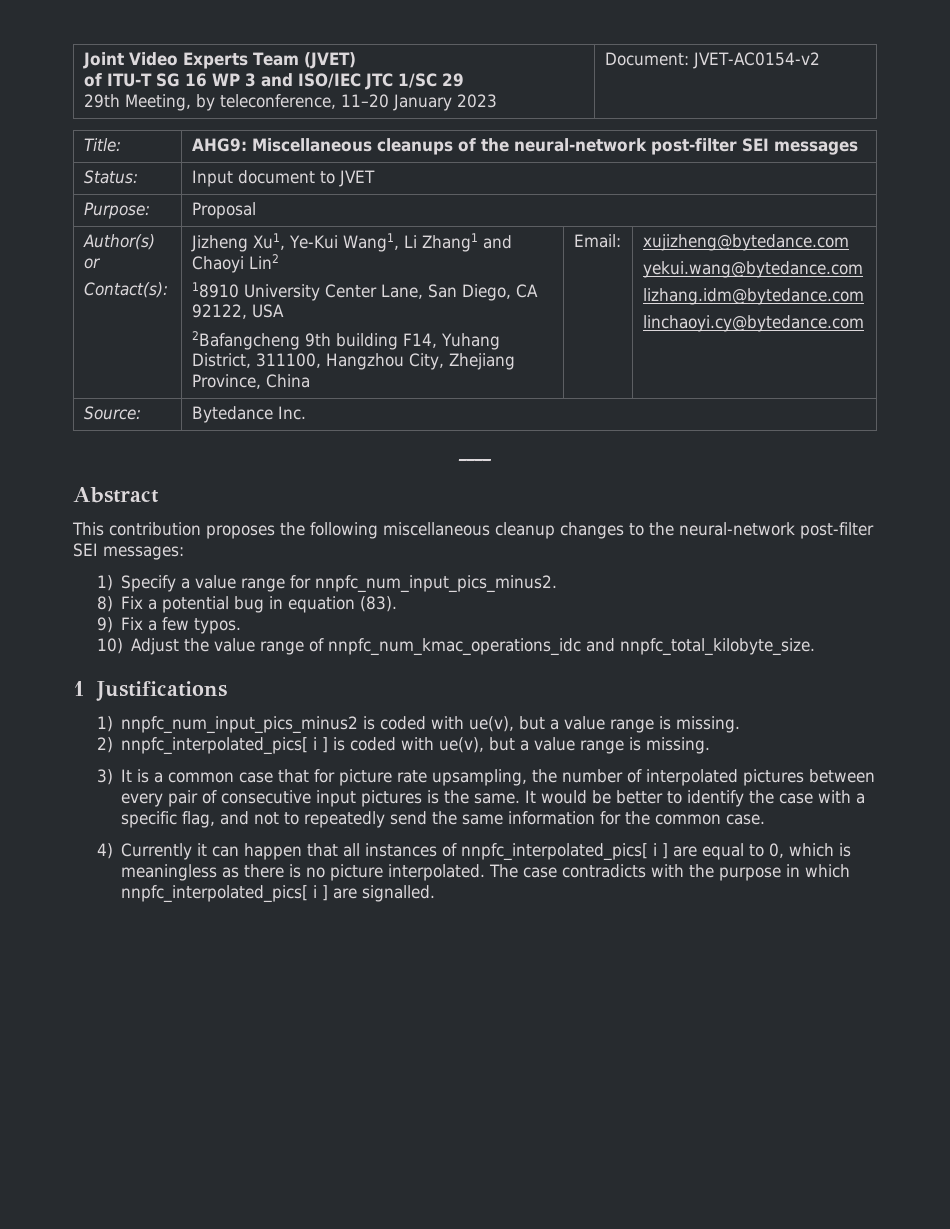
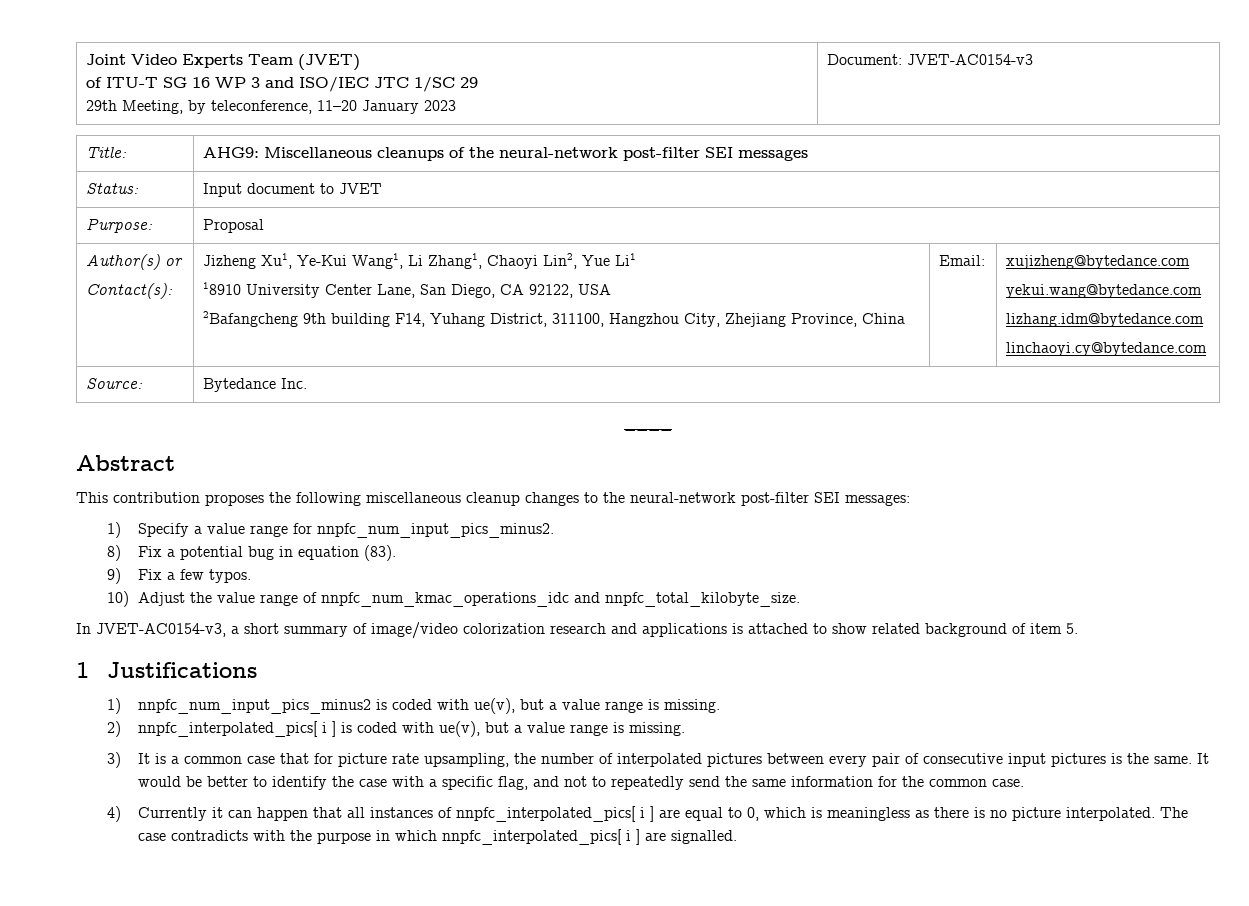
[692,52,820,69] JVET-AC0154-v2 -> [906,54,1033,65] JVET-AC0154-v3
[421,233,512,252] [191,254,279,273] Zhang1 and Chaoyi Lin2 -> [427,253,636,269] Zhang1, Chaoyi Lin2, Yue Li1
(816, 647) none -> [76,622,1078,639] // In JVET-AC0154-v3, a short summary of image/video colorization research and applications is attached to show related background of item 5.

